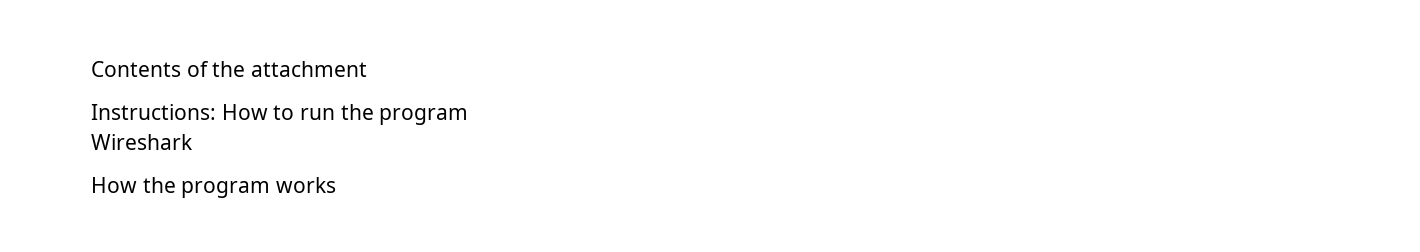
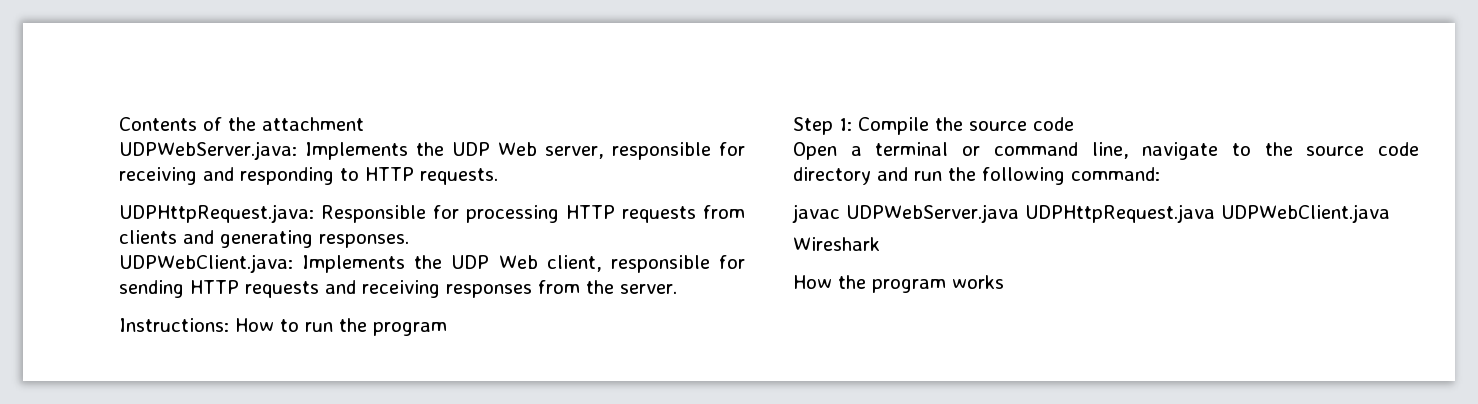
(368, 69) none -> [119,141,746,160] [119,167,498,185] [119,204,745,223] [119,230,409,248] [119,254,746,273] [119,280,677,298] // UDPWebServer.java: Implements the UDP Web server, responsible for receiving and responding to HTTP requests. // UDPHttpRequest.java: Responsible for processing HTTP requests from clients and generating responses. // UDPWebClient.java: Implements the UDP Web client, responsible for sending HTTP requests and receiving responses from the server.
(469, 116) none -> [793,117,1074,135] [793,142,1419,160] [793,167,1160,185] [792,204,1390,223] // Step 1: Compile the source code // Open a terminal or command line, navigate to the source code directory and run the following command: // javac UDPWebServer.java UDPHttpRequest.java UDPWebClient.java

